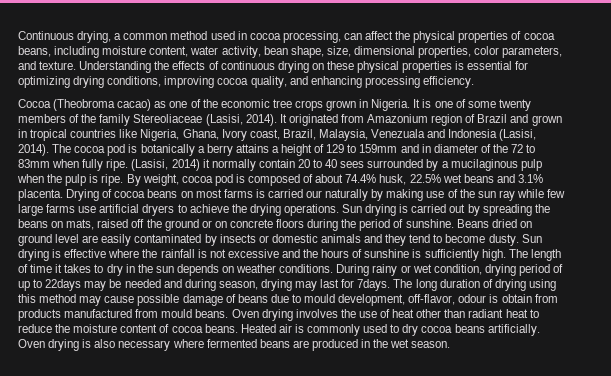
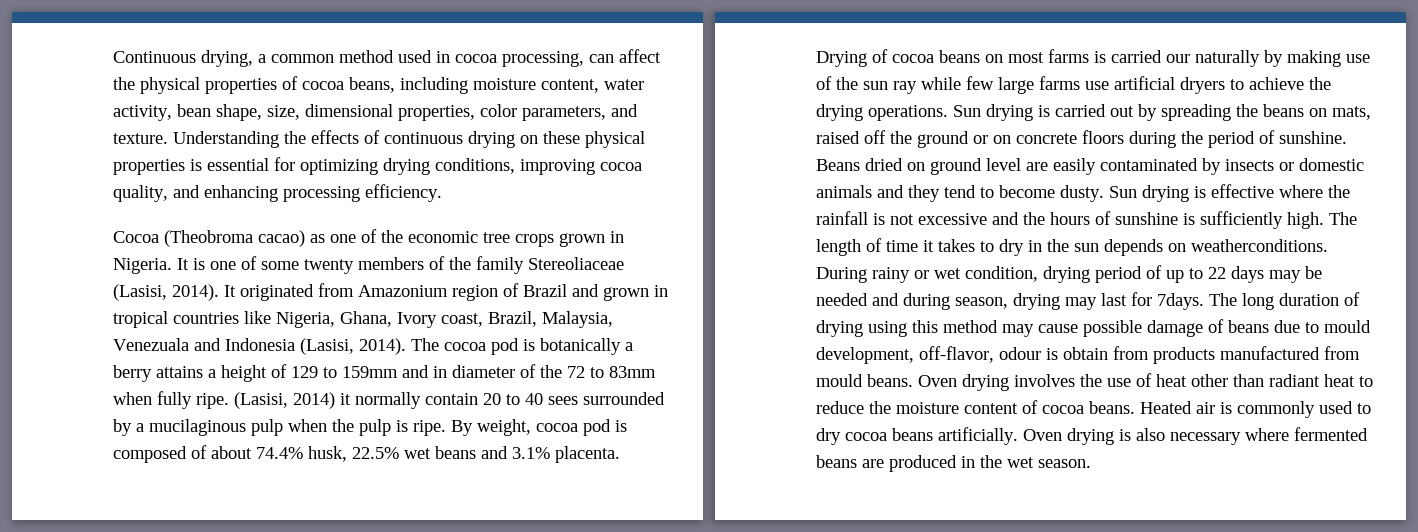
[236,264,334,273] weather conditions. -> [1191,239,1328,252] weatherconditions.
[45,279,82,291] 22days -> [1208,266,1264,283] 22 days

